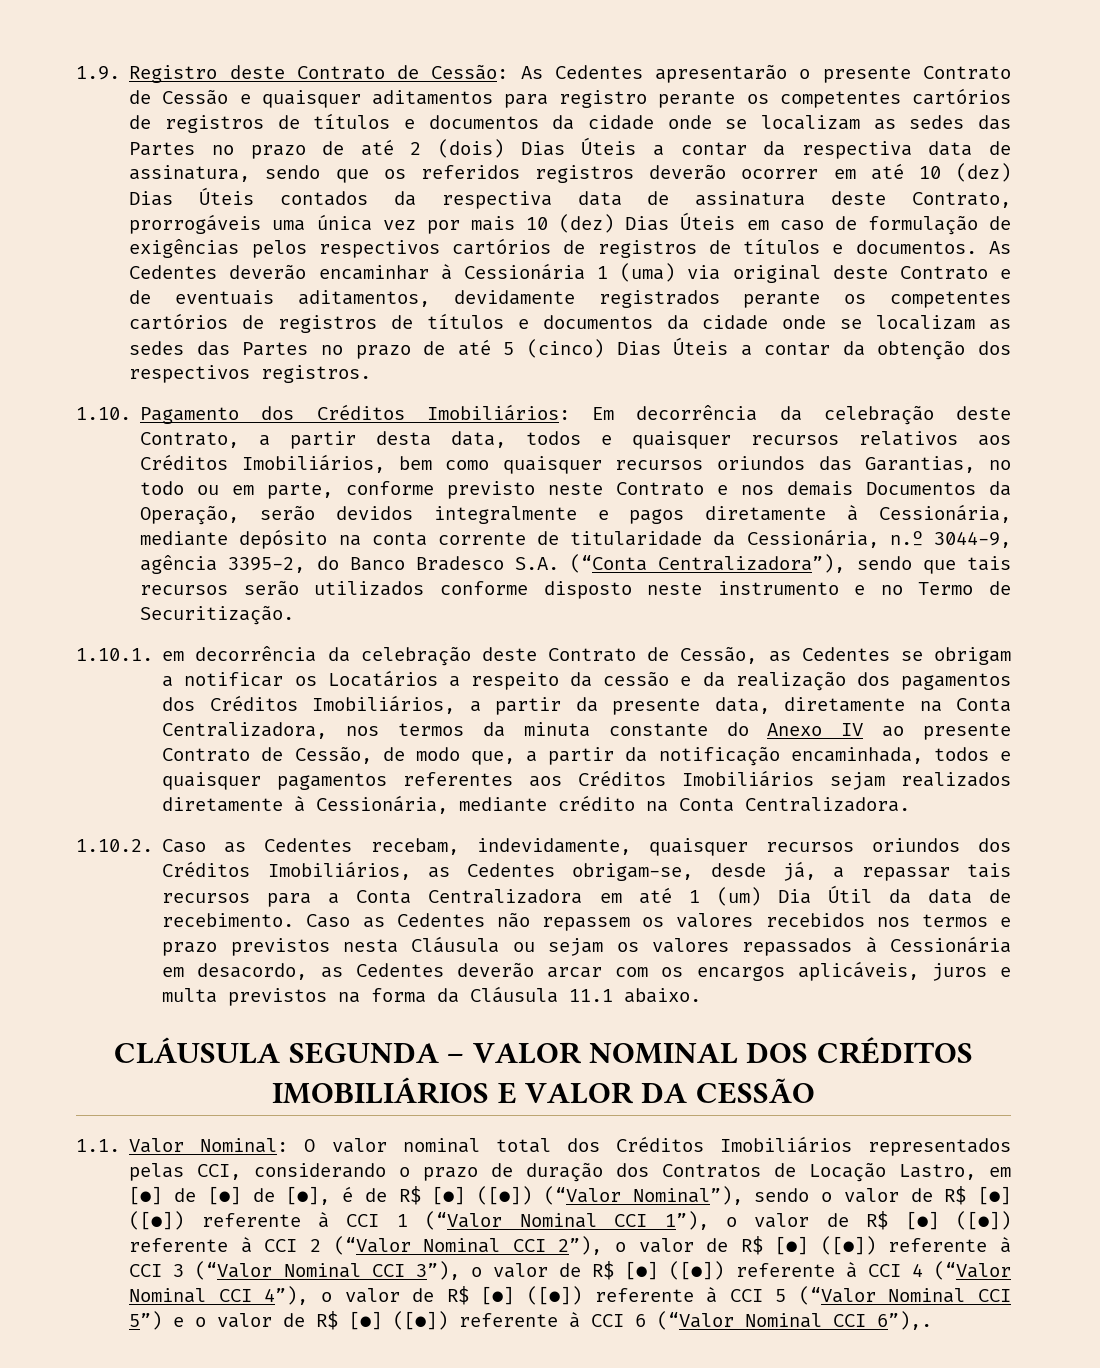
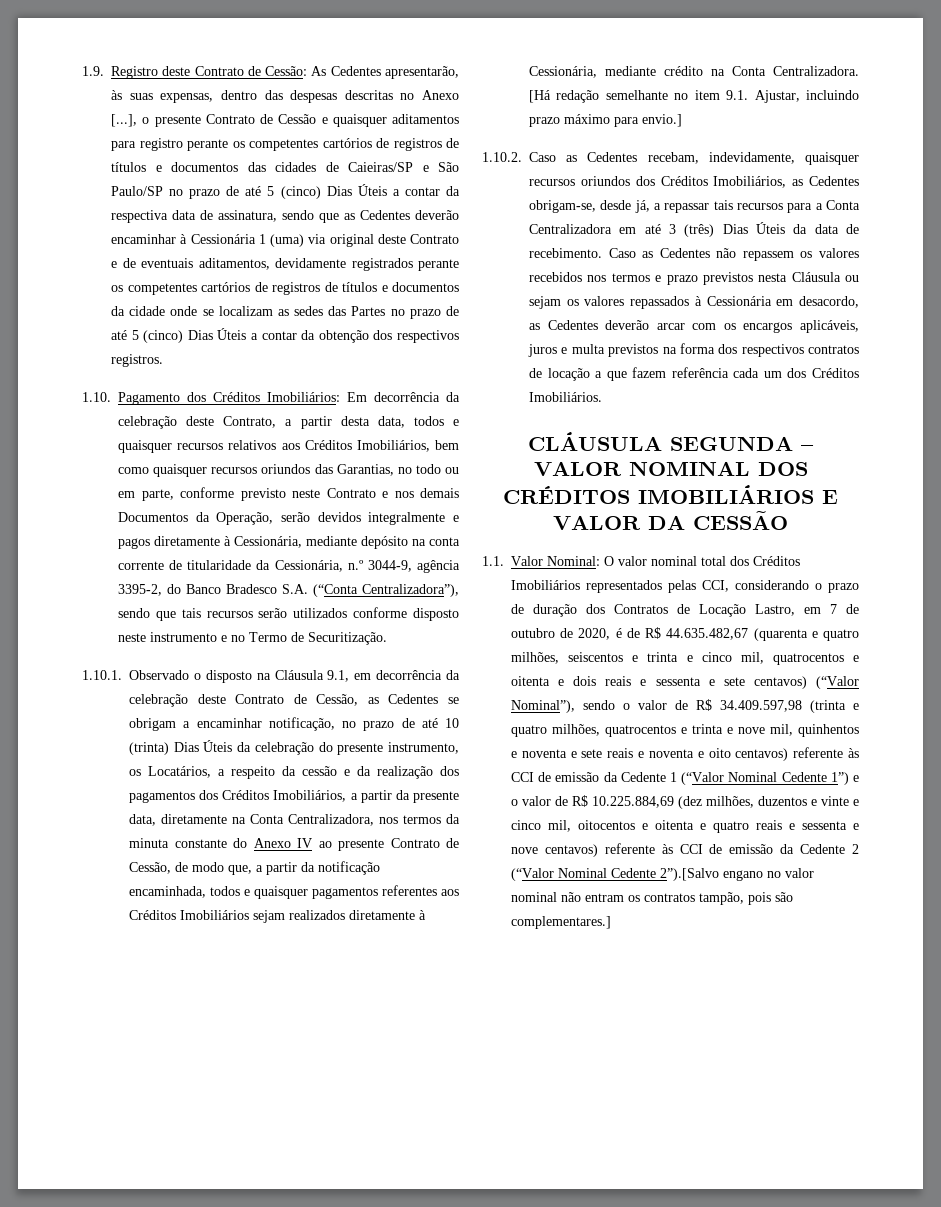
[655,64,788,83] apresentarão -> [384,66,459,79] [111,90,459,103] [111,114,137,127] apresentarão, às suas expensas, dentro das despesas descritas no Anexo [...],
[552,115,1011,130] [129,139,504,159] da cidade onde se localizam as sedes das Partes no prazo de até 2 (dois) -> [247,162,459,172] [111,186,321,199] das cidades de Caieiras/SP e São Paulo/SP no prazo de até 5 (cinco)
[383,163,1011,183] [129,187,1011,209] [129,212,1011,235] [129,238,1011,258] os referidos registros deverão ocorrer em até 10 (dez) Dias Úteis contados da respectiva data de assinatura deste Contrato, prorrogáveis uma única vez por mais 10 (dez) Dias Úteis em caso de formulação de exigências pelos respectivos cartórios de registros de títulos e documentos. As -> [344,213,355,220] as
(153, 654) none -> [129,670,350,683] Observado o disposto na Cláusula 9.1,
[184,670,438,687] notificar os Locatários -> [196,717,459,731] [129,740,460,755] [129,766,211,778] encaminhar notificação, no prazo de até 10 (trinta) Dias Úteis da celebração do presente instrumento, os Locatários,
(911, 804) none -> [529,90,859,103] [529,114,682,127] [Há redação semelhante no item 9.1. Ajustar, incluindo prazo máximo para envio.]
[688,885,872,906] 1 (um) Dia Útil -> [669,222,785,237] 3 (três) Dias Úteis
[437,986,702,1003] da Cláusula 11.1 abaixo. -> [718,344,859,357] [529,367,859,381] [529,392,602,402] dos respectivos contratos de locação a que fazem referência cada um dos Créditos Imobiliários.
[129,1186,532,1205] [●] de [●] de [●], é de R$ [●] ([●]) -> [830,604,859,614] [511,627,859,641] [511,652,859,665] [511,676,807,689] 7 de outubro de 2020, é de R$ 44.635.482,67 (quarenta e quatro milhões, seiscentos e trinta e cinco mil, quatrocentos e oitenta e dois reais e sessenta e sete centavos)
[978,1186,1011,1205] [129,1211,1012,1230] [129,1236,1012,1255] [129,1261,1011,1280] [129,1286,1012,1305] [129,1311,163,1330] [●] ([●]) referente à CCI 1 (“Valor Nominal CCI 1”), o valor de R$ [●] ([●]) referente à CCI 2 (“Valor Nominal CCI 2”), o valor de R$ [●] ([●]) referente à CCI 3 (“Valor Nominal CCI 3”), o valor de R$ [●] ([●]) referente à CCI 4 (“Valor Nominal CCI 4”), o valor de R$ [●] ([●]) referente à CCI 5 (“Valor Nominal CCI 5”) -> [720,700,859,713] [511,724,859,737] [511,747,859,761] [511,772,849,785] 34.409.597,98 (trinta e quatro milhões, quatrocentos e trinta e nove mil, quinhentos e noventa e sete reais e noventa e oito centavos) referente às CCI de emissão da Cedente 1 (“Valor Nominal Cedente 1”)
[349,1311,933,1330] [●] ([●]) referente à CCI 6 (“Valor Nominal CCI 6”),. -> [592,796,859,809] [511,820,859,833] [511,843,859,857] [511,868,814,881] [511,892,793,905] [511,916,611,929] 10.225.884,69 (dez milhões, duzentos e vinte e cinco mil, oitocentos e oitenta e quatro reais e sessenta e nove centavos) referente às CCI de emissão da Cedente 2 (“Valor Nominal Cedente 2”).[Salvo engano no valor nominal não entram os contratos tampão, pois são complementares.]

